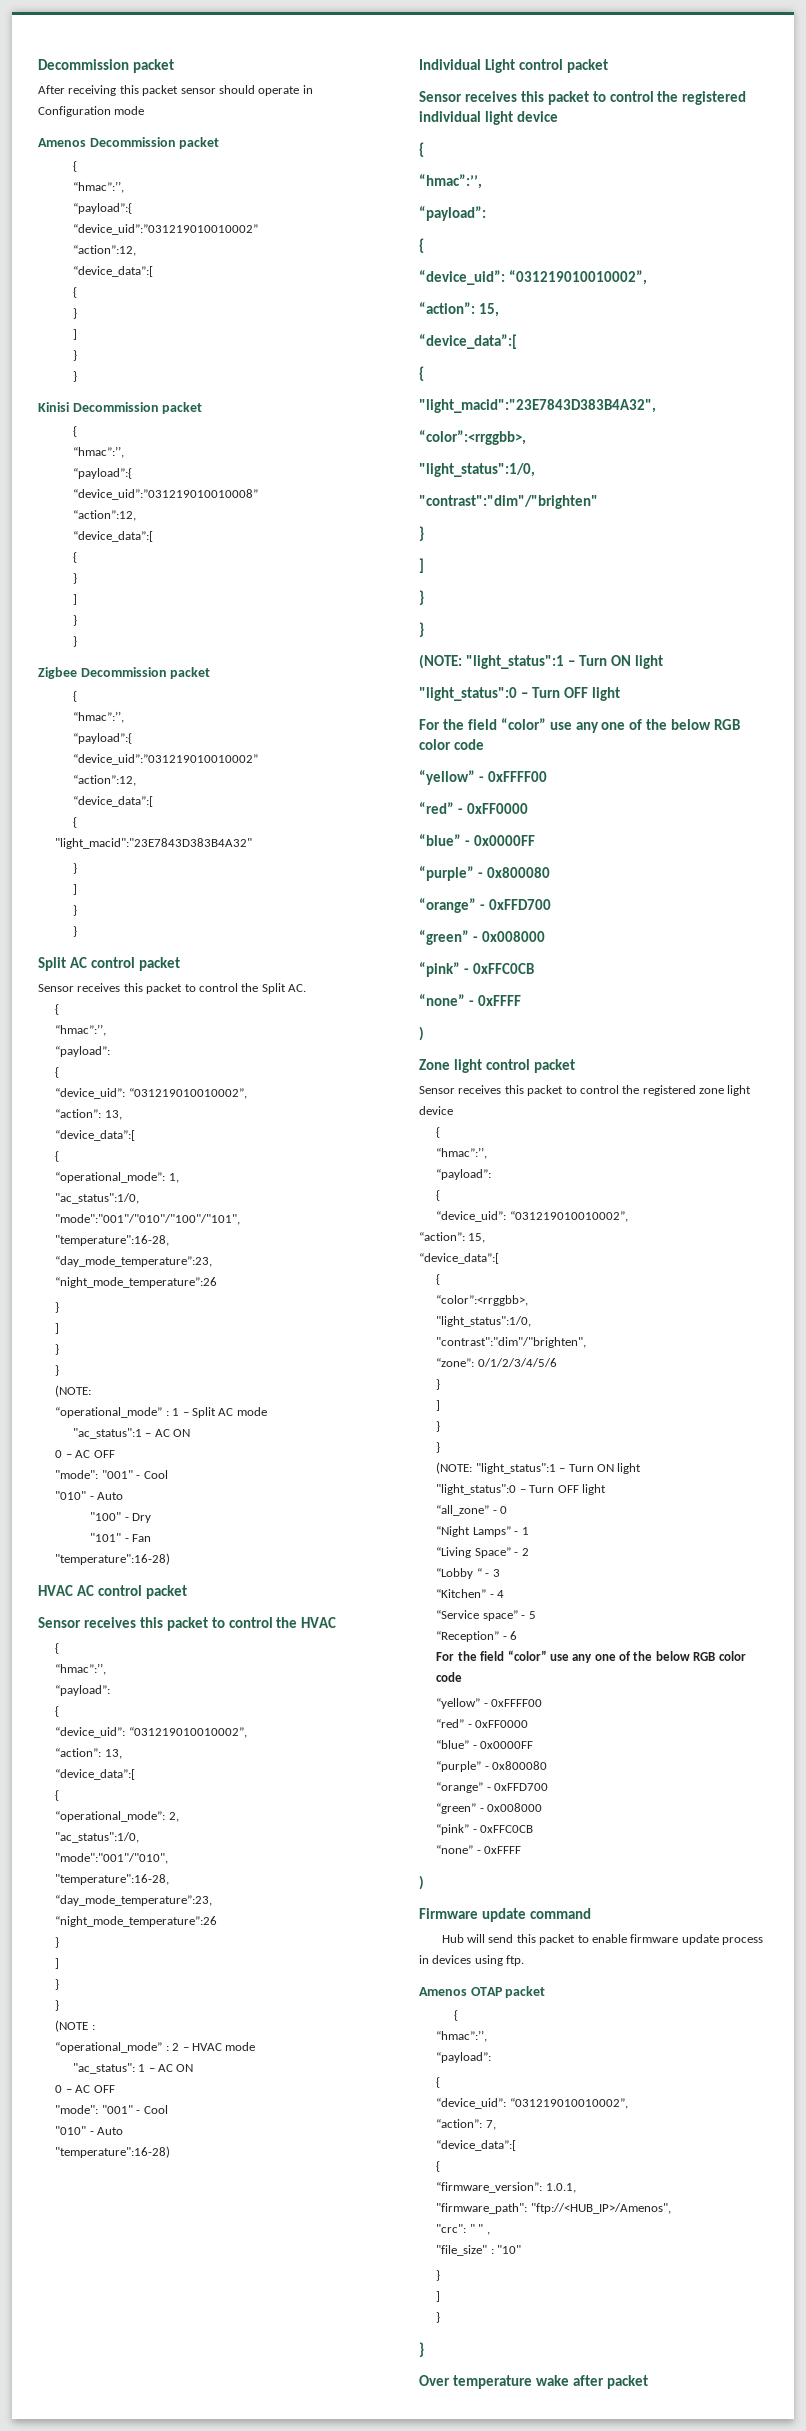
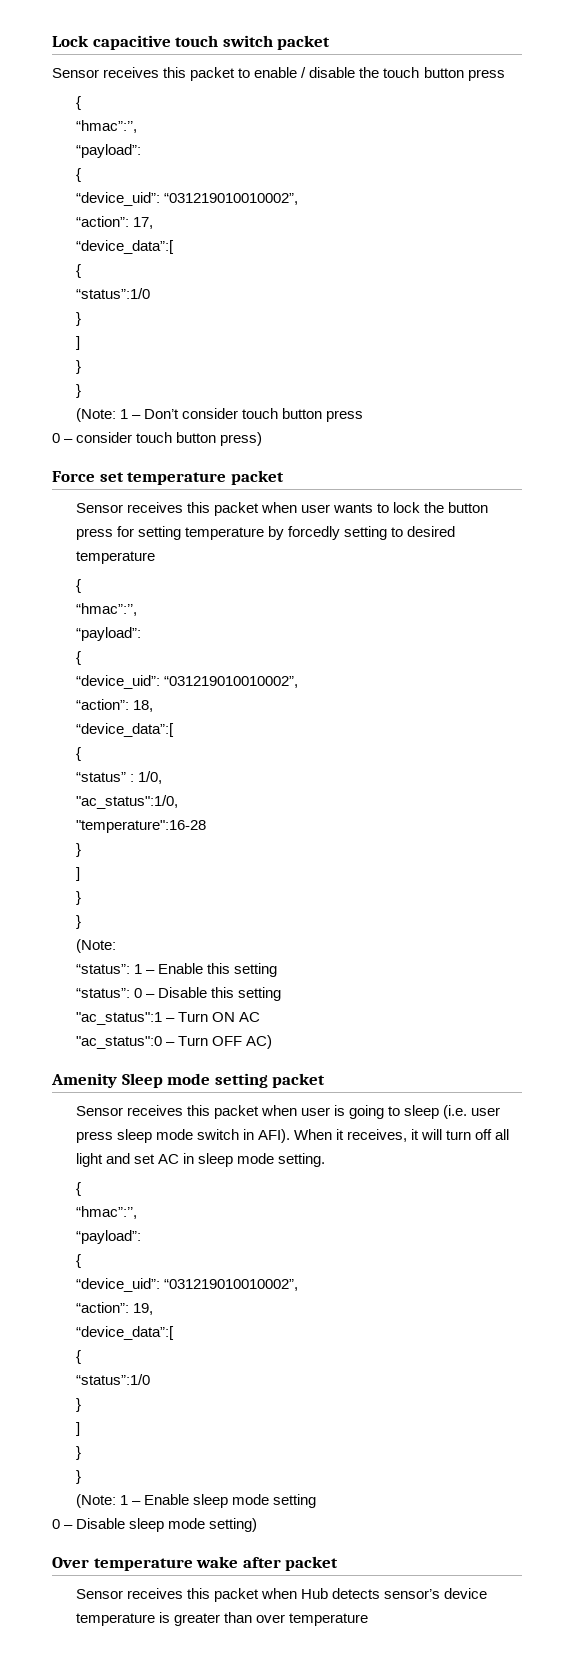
[38,59,174,73] [38,85,313,96] [38,106,145,117] [38,137,220,149] [72,161,77,172] [72,181,124,193] [72,203,132,214] [72,224,258,235] [72,245,136,256] [72,266,153,277] [72,287,77,298] [72,308,77,319] [72,329,77,340] [72,350,77,361] [72,371,77,382] [38,402,203,414] [72,426,77,437] [72,446,124,458] [72,468,132,479] [72,489,258,500] [72,510,136,521] [72,531,153,542] [72,552,77,563] [72,573,77,584] [72,594,77,605] [72,615,77,626] [72,636,77,647] [38,667,211,679] [72,691,77,702] [72,711,124,723] [72,733,132,744] [72,754,258,765] [72,775,136,786] [72,796,153,807] [72,817,77,828] [55,838,253,849] [72,863,77,874] [72,884,77,895] [72,905,77,916] [72,926,77,937] [38,957,180,971] [38,983,306,994] [55,1004,60,1015] [55,1024,107,1036] [55,1046,111,1057] [55,1067,60,1078] [55,1088,247,1099] [55,1109,122,1120] [55,1130,136,1141] [55,1151,60,1162] [55,1172,179,1183] [55,1193,140,1204] [55,1214,241,1225] [55,1235,170,1246] [55,1256,213,1267] [55,1277,218,1288] [55,1302,60,1313] [55,1323,60,1334] [55,1344,60,1355] [55,1365,60,1376] [55,1385,92,1397] [55,1407,267,1418] [72,1428,190,1439] [55,1450,115,1458] [55,1470,168,1479] [55,1491,124,1500] [90,1512,151,1523] [90,1533,151,1542] [55,1553,171,1565] [38,1585,187,1599] [38,1617,337,1631] [55,1643,60,1654] [55,1663,107,1675] [55,1685,111,1696] [55,1706,60,1717] [55,1727,247,1738] [55,1748,122,1759] [55,1769,136,1780] [55,1790,60,1801] [55,1811,179,1822] [55,1832,140,1843] [55,1853,169,1864] [55,1874,170,1885] [55,1895,213,1906] [55,1916,218,1927] [55,1937,60,1948] [55,1958,60,1969] [55,1979,60,1990] [55,2000,60,2011] [55,2020,95,2032] [55,2042,256,2053] [72,2063,194,2074] [55,2085,115,2093] [55,2105,168,2114] [55,2126,124,2135] [55,2146,171,2158] [419,59,608,73] [419,91,747,105] [419,111,558,125] [419,142,424,157] [419,174,482,189] [419,206,486,221] [419,238,424,253] [419,270,647,285] [419,302,499,317] [419,334,517,349] [419,366,424,381] [419,399,656,413] [419,430,526,445] [419,463,535,477] [419,495,598,509] [419,526,424,541] [419,558,424,573] [419,590,424,605] [419,622,424,637] [419,654,663,669] [419,687,620,701] [419,718,741,733] [419,739,484,750] [419,770,547,785] [419,802,528,814] [419,834,535,846] [419,866,550,881] [419,898,551,913] [419,930,545,945] [419,962,534,977] [419,994,521,1006] [419,1026,424,1041] [419,1059,575,1073] [419,1085,752,1096] [419,1106,453,1115] [436,1127,441,1138] [436,1147,488,1159] [436,1169,492,1180] [436,1190,441,1201] [436,1211,628,1222] [419,1232,486,1243] [419,1253,499,1264] [436,1274,441,1285] [436,1295,529,1306] [436,1316,532,1327] [436,1337,587,1348] [436,1358,557,1367] [436,1379,441,1390] [436,1400,441,1411] [436,1421,441,1432] [436,1442,441,1453] [436,1462,642,1474] [436,1484,606,1495] [436,1505,508,1516] [436,1526,529,1537] [436,1547,529,1558] [436,1568,500,1579] [436,1589,505,1598] [436,1610,536,1621] [436,1631,518,1642] [436,1650,746,1663] [436,1672,463,1682] [436,1698,543,1709] [436,1719,529,1728] [436,1740,534,1749] [436,1761,548,1772] [436,1782,549,1793] [436,1803,543,1814] [436,1824,534,1835] [436,1845,522,1854] [419,1875,424,1890] [419,1908,591,1922] [441,1934,764,1945] [419,1955,525,1966] [419,1986,546,1998] [453,2010,458,2021] [436,2030,488,2042] [436,2052,492,2063] [436,2077,441,2088] [436,2098,628,2109] [436,2119,496,2130] [436,2140,517,2151] [436,2161,441,2172] [436,2182,576,2193] [436,2203,671,2214] [436,2224,490,2235] [436,2245,522,2256] [436,2270,441,2281] [436,2291,441,2302] [436,2312,441,2323] [419,2342,424,2357] [419,2375,648,2389] Decommission packet // After receiving this packet sensor should operate in Configuration mode // Amenos Decommission packet // { // “hmac”:’’, // “payload”:{ // “device_uid”:”031219010010002” // “action”:12, // “device_data”:[ // { // } // ] // } // } // Kinisi Decommission packet // { // “hmac”:’’, // “payload”:{ // “device_uid”:”031219010010008” // “action”:12, // “device_data”:[ // { // } // ] // } // } // Zigbee Decommission packet // { // “hmac”:’’, // “payload”:{ // “device_uid”:”031219010010002” // “action”:12, // “device_data”:[ // { // "light_macid":"23E7843D383B4A32" // } // ] // } // } // Split AC control packet // Sensor receives this packet to control the Split AC. // { // “hmac”:’’, // “payload”: // { // “device_uid”: “031219010010002”, // “action”: 13, // “device_data”:[ // { // “operational_mode”: 1, // "ac_status":1/0, // "mode":"001"/"010"/"100"/"101", // "temperature":16-28, // “day_mode_temperature”:23, // “night_mode_temperature”:26 // } // ] // } // } // (NOTE: // “operational_mode” : 1 – Split AC mode // "ac_status":1 – AC ON // 0 – AC OFF // "mode": "001" - Cool // "010" - Auto // "100" - Dry // "101" - Fan // "temperature":16-28) // HVAC AC control packet // Sensor receives this packet to control the HVAC // { // “hmac”:’’, // “payload”: // { // “device_uid”: “031219010010002”, // “action”: 13, // “device_data”:[ // { // “operational_mode”: 2, // "ac_status":1/0, // "mode":"001"/"010", // "temperature":16-28, // “day_mode_temperature”:23, // “night_mode_temperature”:26 // } // ] // } // } // (NOTE : // “operational_mode” : 2 – HVAC mode // "ac_status": 1 – AC ON // 0 – AC OFF // "mode": "001" - Cool // "010" - Auto // "temperature":16-28) // Individual Light control packet // Sensor receives this packet to control the registered individual light device // { // “hmac”:’’, // “payload”: // { // “device_uid”: “031219010010002”, // “action”: 15, // “device_data”:[ // { // "light_macid":"23E7843D383B4A32", // “color”:<rrggbb>, // "light_status":1/0, // "contrast":"dim"/"brighten" // } // ] // } // } // (NOTE: "light_status":1 – Turn ON light // "light_status":0 – Turn OFF light // For the field “color” use any one of the below RGB color code // “yellow” - 0xFFFF00 // “red” - 0xFF0000 // “blue” - 0x0000FF // “purple” - 0x800080 // “orange” - 0xFFD700 // “green” - 0x008000 // “pink” - 0xFFC0CB // “none” - 0xFFFF // ) // Zone light control packet // Sensor receives this packet to control the registered zone light device // { // “hmac”:’’, // “payload”: // { // “device_uid”: “031219010010002”, // “action”: 15, // “device_data”:[ // { // “color”:<rrggbb>, // "light_status":1/0, // "contrast":"dim"/"brighten", // “zone”: 0/1/2/3/4/5/6 // } // ] // } // } // (NOTE: "light_status":1 – Turn ON light // "light_status":0 – Turn OFF light // “all_zone” - 0 // “Night Lamps” - 1 // “Living Space” - 2 // “Lobby “ - 3 // “Kitchen” - 4 // “Service space” - 5 // “Reception” - 6 // For the field “color” use any one of the below RGB color code // “yellow” - 0xFFFF00 // “red” - 0xFF0000 // “blue” - 0x0000FF // “purple” - 0x800080 // “orange” - 0xFFD700 // “green” - 0x008000 // “pink” - 0xFFC0CB // “none” - 0xFFFF // ) // Firmware update command // Hub will send this packet to enable firmware update process in devices using ftp. // Amenos OTAP packet // { // “hmac”:’’, // “payload”: // { // “device_uid”: “031219010010002”, // “action”: 7, // “device_data”:[ // { // “firmware_version”: 1.0.1, // "firmware_path": "ftp://<HUB_IP>/Amenos", // "crc": " " , // "file_size" : "10" // } // ] // } // } // Over temperature wake after packet -> [52,35,331,50] [52,67,505,81] [75,96,81,110] [75,120,137,133] [75,144,141,158] [75,168,81,182] [75,192,298,206] [75,216,153,229] [75,240,174,254] [75,264,81,278] [75,288,150,299] [75,312,81,326] [75,336,80,350] [75,360,81,374] [75,384,81,398] [75,408,364,422] [52,432,263,446] [52,470,284,485] [75,502,489,516] [75,526,456,540] [75,551,155,564] [75,579,81,593] [75,603,137,616] [75,627,141,641] [75,651,81,665] [75,675,298,689] [75,699,153,712] [75,723,174,737] [75,747,81,761] [75,771,162,784] [75,795,178,809] [75,820,206,833] [75,843,81,857] [75,867,80,881] [75,891,81,905] [75,915,81,929] [75,939,116,953] [75,963,277,977] [75,987,281,1001] [75,1012,260,1025] [75,1035,272,1049] [51,1073,326,1088] [75,1105,501,1119] [75,1129,510,1143] [75,1153,326,1167] [75,1182,81,1196] [75,1206,137,1219] [75,1230,141,1244] [75,1254,81,1268] [75,1278,298,1292] [75,1302,153,1315] [75,1326,174,1340] [75,1350,81,1364] [75,1374,150,1385] [75,1398,81,1412] [75,1422,80,1436] [75,1446,81,1460] [75,1470,81,1484] [75,1494,317,1508] [52,1518,258,1532] [52,1556,339,1571] [75,1588,488,1602] [75,1612,368,1626] Lock capacitive touch switch packet // Sensor receives this packet to enable / disable the touch button press // { // “hmac”:’’, // “payload”: // { // “device_uid”: “031219010010002”, // “action”: 17, // “device_data”:[ // { // “status”:1/0 // } // ] // } // } // (Note: 1 – Don’t consider touch button press // 0 – consider touch button press) // Force set temperature packet // Sensor receives this packet when user wants to lock the button press for setting temperature by forcedly setting to desired temperature // { // “hmac”:’’, // “payload”: // { // “device_uid”: “031219010010002”, // “action”: 18, // “device_data”:[ // { // “status” : 1/0, // "ac_status":1/0, // "temperature":16-28 // } // ] // } // } // (Note: // “status”: 1 – Enable this setting // “status”: 0 – Disable this setting // "ac_status":1 – Turn ON AC // "ac_status":0 – Turn OFF AC) // Amenity Sleep mode setting packet // Sensor receives this packet when user is going to sleep (i.e. user press sleep mode switch in AFI). When it receives, it will turn off all light and set AC in sleep mode setting. // { // “hmac”:’’, // “payload”: // { // “device_uid”: “031219010010002”, // “action”: 19, // “device_data”:[ // { // “status”:1/0 // } // ] // } // } // (Note: 1 – Enable sleep mode setting // 0 – Disable sleep mode setting) // Over temperature wake after packet // Sensor receives this packet when Hub detects sensor’s device temperature is greater than over temperature

